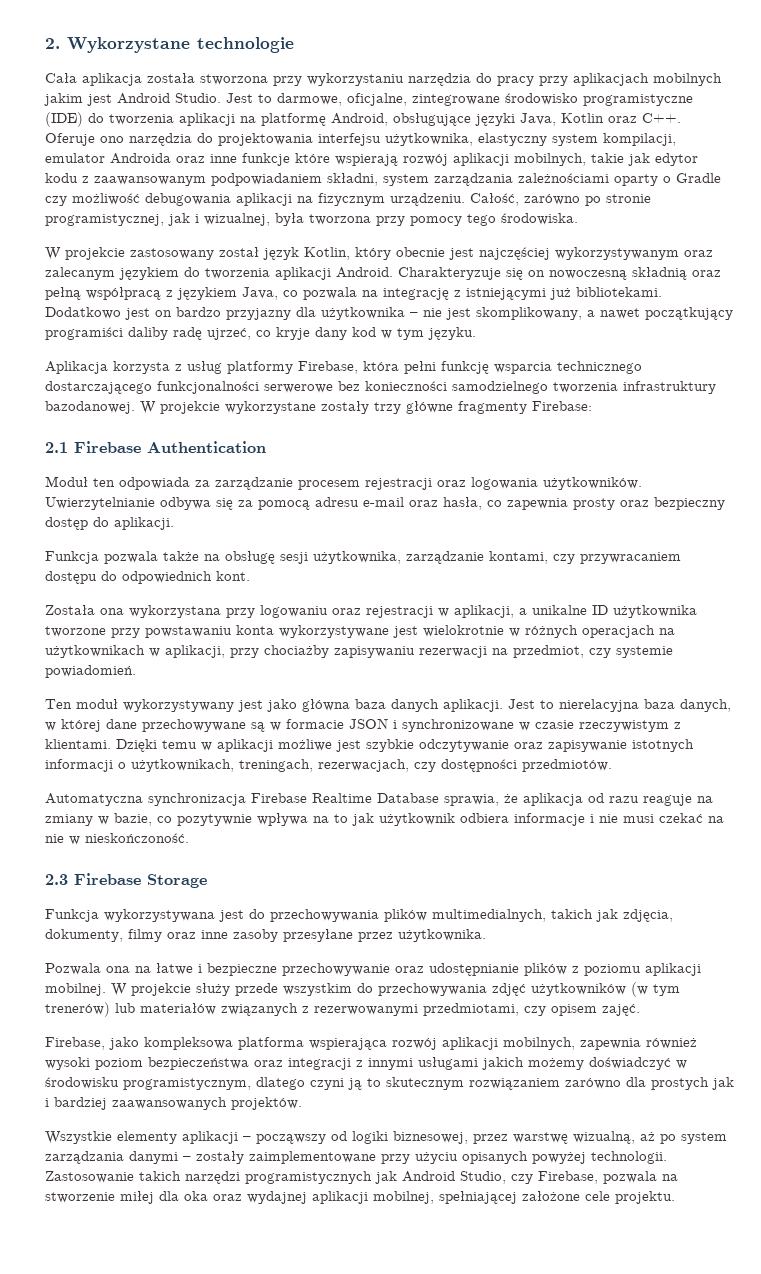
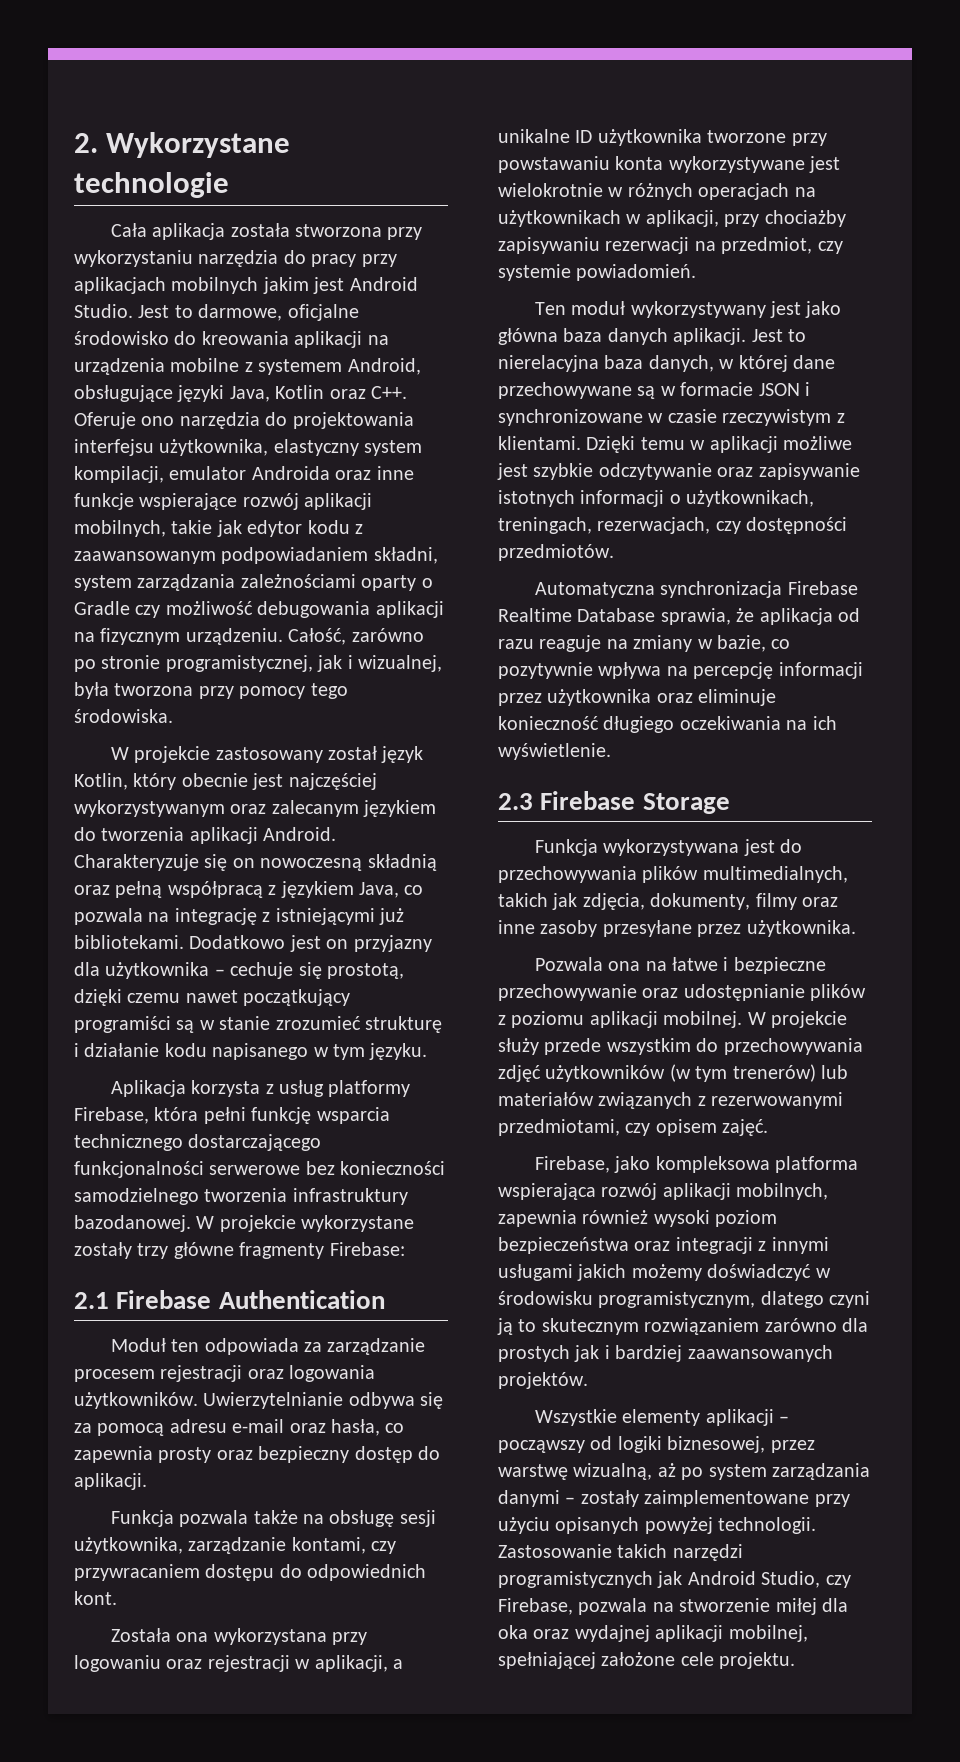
[347,93,693,106] [45,112,326,127] oficjalne, zintegrowane środowisko programistyczne (IDE) do tworzenia aplikacji na platformę -> [287,304,359,321] [74,331,389,348] [74,358,343,375] oficjalne środowisko do kreowania aplikacji na urządzenia mobilne z systemem
[295,153,398,166] które wspierają -> [139,493,238,510] wspierające
[176,307,221,317] bardzo -> (349, 944) none
[423,307,733,320] [45,327,376,340] nie jest skomplikowany, a nawet początkujący programiści daliby radę ujrzeć, co kryje dany kod -> [230,962,404,979] [74,989,351,1006] [74,1016,442,1033] [74,1043,309,1060] cechuje się prostotą, dzięki czemu nawet początkujący programiści są w stanie zrozumieć strukturę i działanie kodu napisanego
[334,813,724,826] [45,833,189,845] to jak użytkownik odbiera informacje i nie musi czekać na nie w nieskończoność. -> [693,662,863,679] [498,689,777,706] [498,716,837,733] [498,743,611,760] percepcję informacji przez użytkownika oraz eliminuje konieczność długiego oczekiwania na ich wyświetlenie.

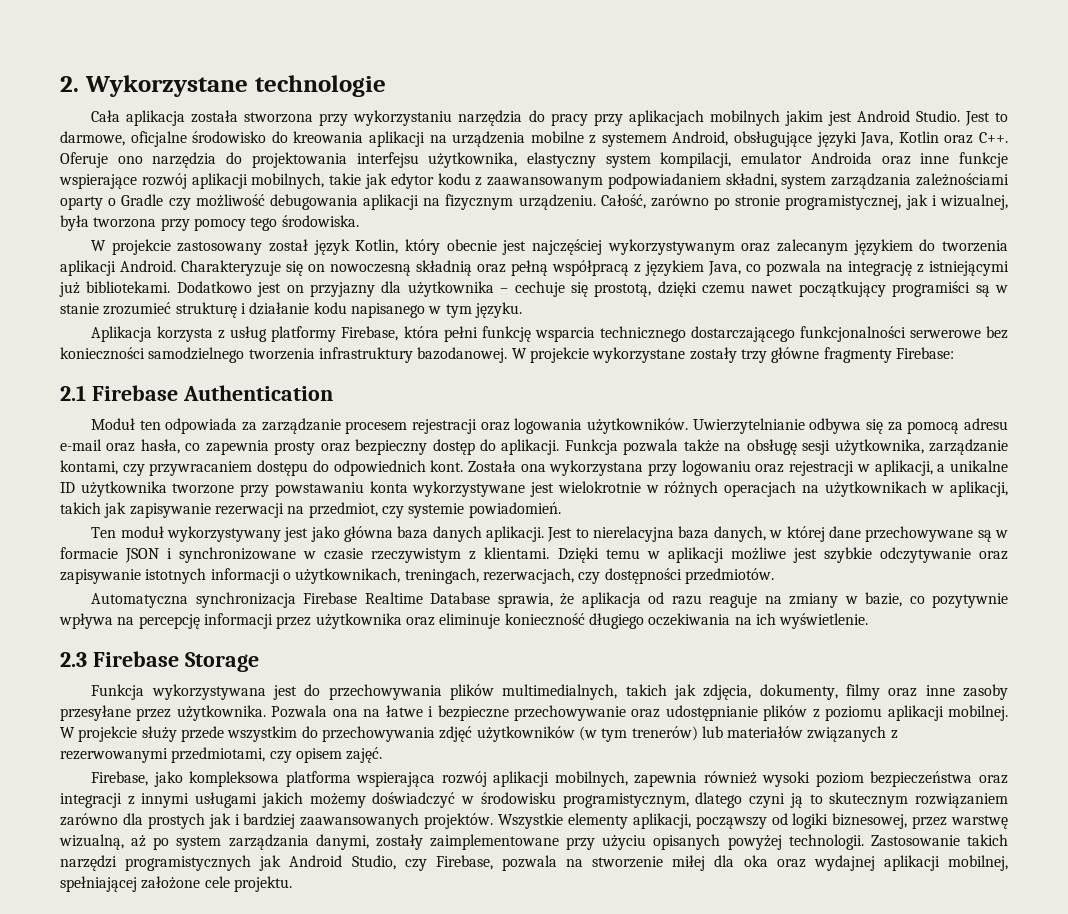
(147, 1481) // -> (560, 447) none
(117, 1598) // -> (464, 466) none
[724,210,846,227] [498,237,600,254] przy chociażby zapisywaniu -> [60,502,211,518] takich jak zapisywanie
(856, 928) // -> (266, 713) none
(588, 1380) // -> (494, 821) none
[705,1409,790,1426] aplikacji – -> [632,813,691,829] aplikacji,
[498,1490,576,1507] danymi – -> [315,834,369,850] danymi,

